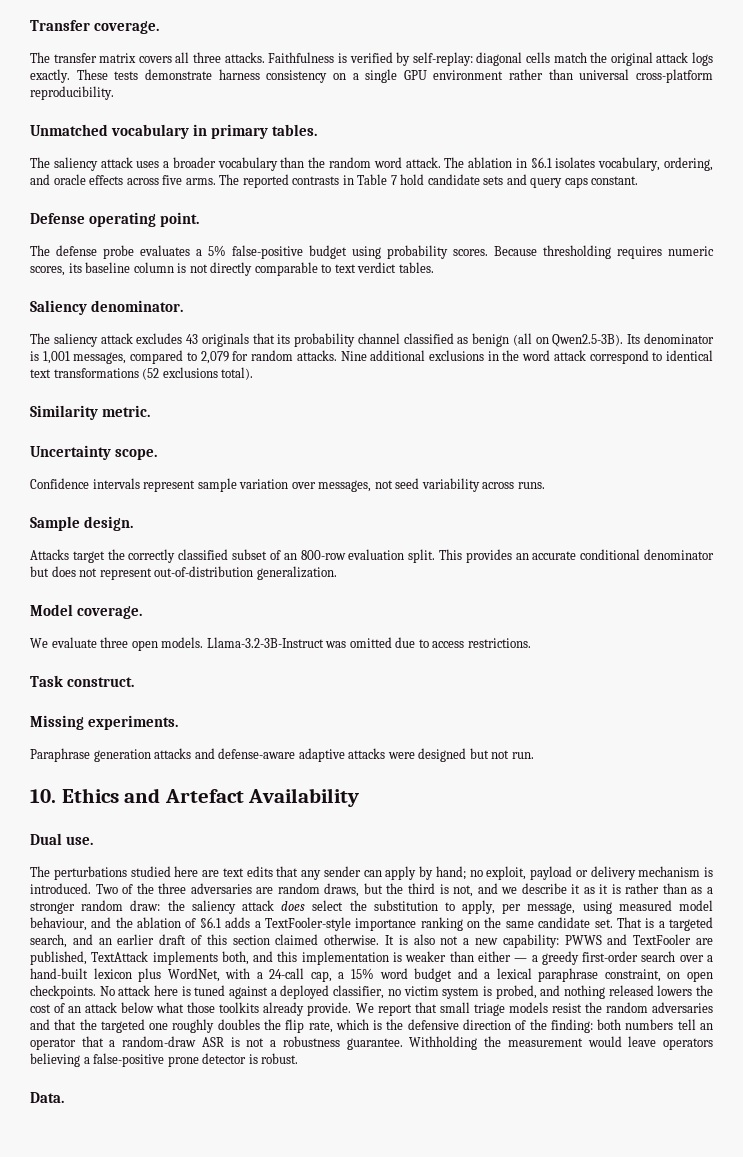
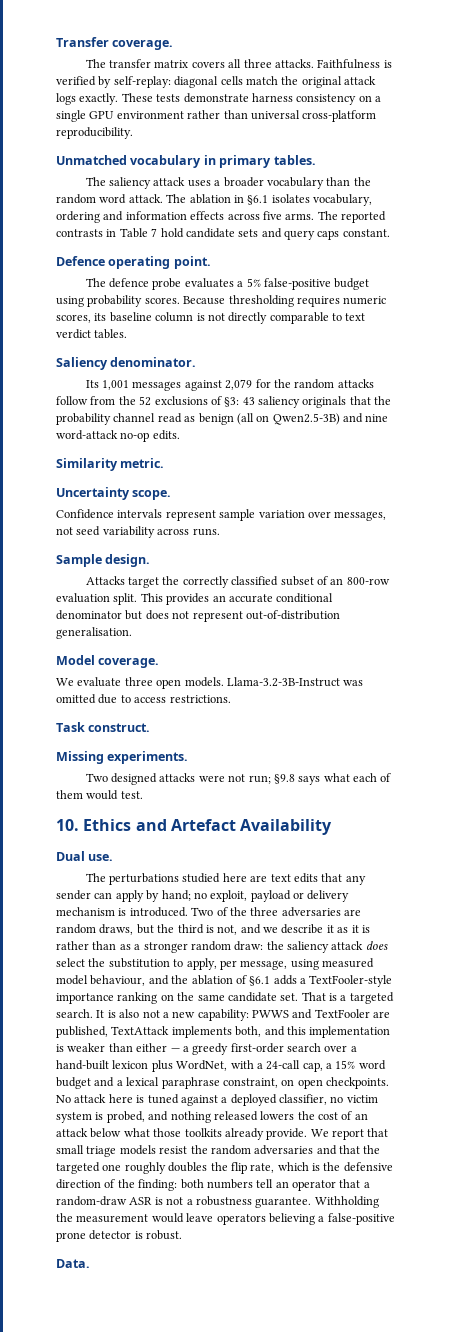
[664,157,714,171] [30,174,86,185] ordering, and oracle -> [56,211,187,223] ordering and information
[30,213,85,224] Defense -> [56,256,105,266] Defence
[56,245,97,256] defense -> [109,278,150,288] defence
[30,333,199,347] The saliency attack excludes 43 -> [85,379,374,391] [56,396,300,408] Its 1,001 messages against 2,079 for the random attacks follow from the 52 exclusions of §3: 43 saliency
[277,334,291,344] its -> [374,396,392,405] the
[403,333,454,344] classified -> [157,413,182,423] read
[552,333,714,347] [30,350,713,364] [30,367,254,380] Qwen2.5-3B). Its denominator is 1,001 messages, compared to 2,079 for random attacks. Nine additional exclusions in the word attack correspond to identical text transformations (52 exclusions total). -> [272,413,389,425] [56,430,180,442] Qwen2.5-3B) and nine word-attack no-op edits.
[256,566,337,580] generalization. -> [56,627,132,639] generalisation.
[30,748,534,762] Paraphrase generation attacks and defense-aware adaptive attacks were designed but not run. -> [85,773,392,785] [56,790,143,800] Two designed attacks were not run; §9.8 says what each of them would test.
[30,934,380,948] search, and an earlier draft of this section claimed otherwise. -> [56,1009,93,1018] search.

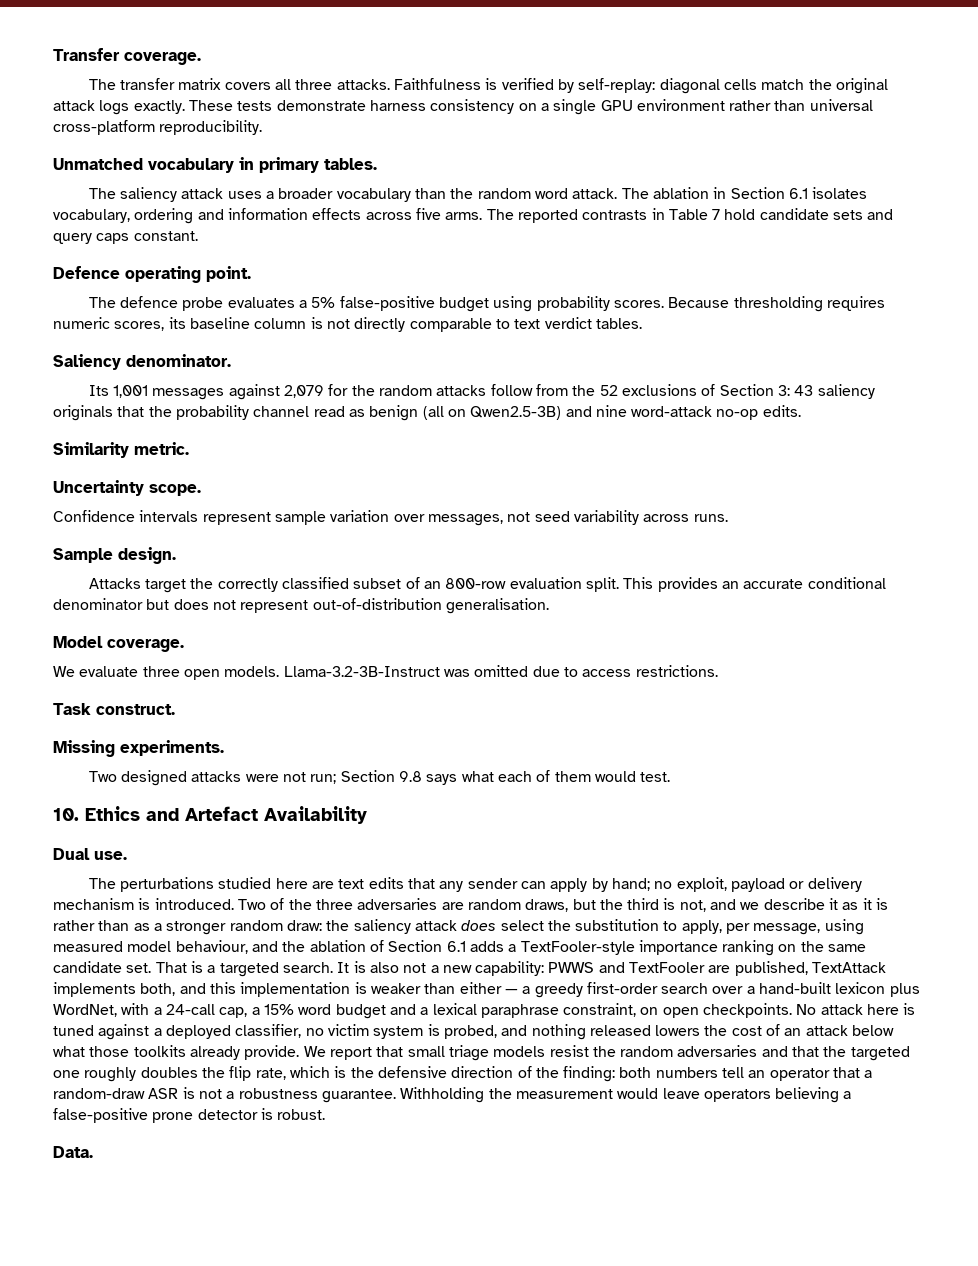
[247,195,269,205] §6.1 -> [730,187,808,199] Section 6.1
[224,397,240,407] §3: -> [719,384,790,396] Section 3:
[273,774,295,784] §9.8 -> [340,770,423,782] Section 9.8
[249,976,271,986] §6.1 -> [388,940,466,952] Section 6.1

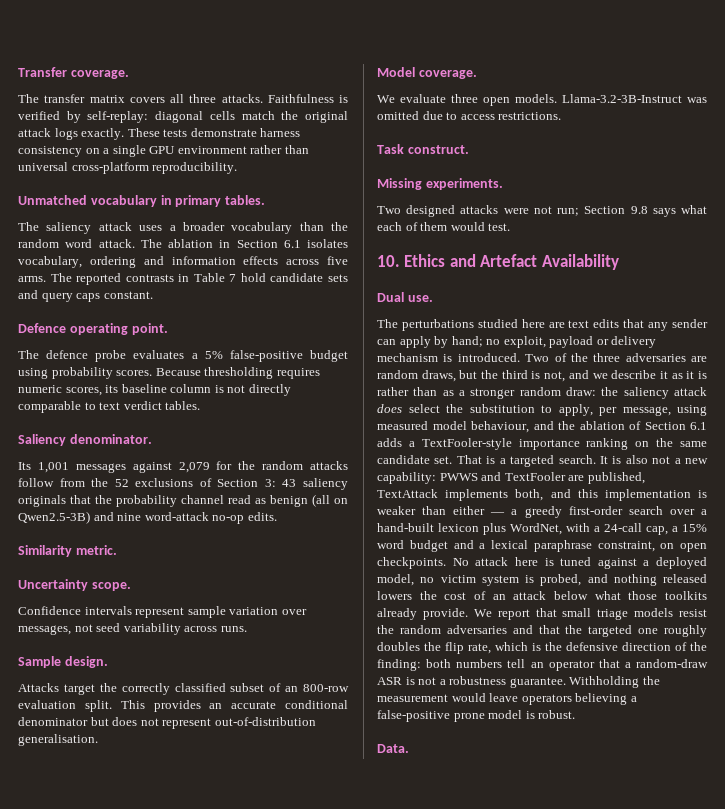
[235,1024,302,1038] classifier, -> [377,574,414,586] model,
[197,1109,258,1120] detector -> [488,710,523,719] model

